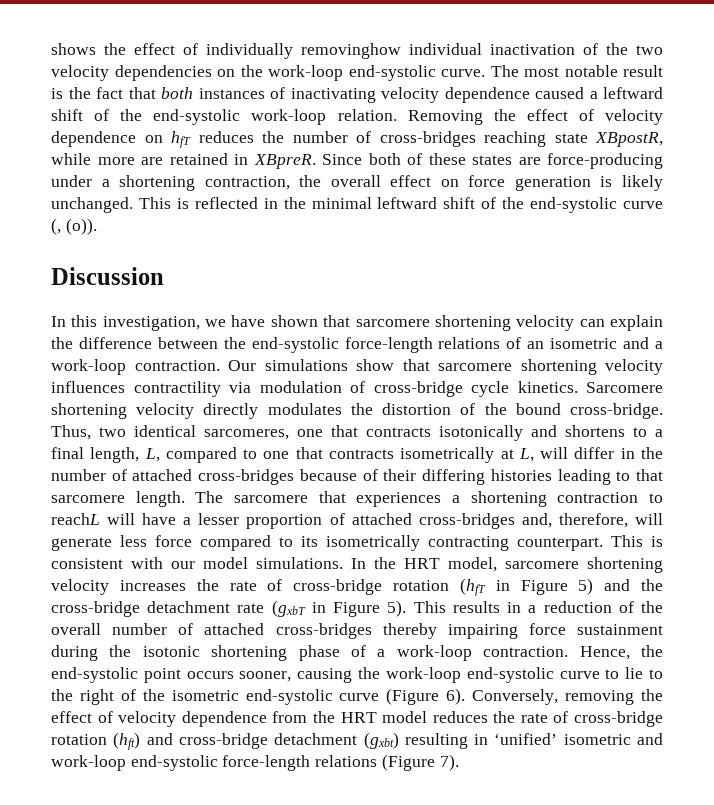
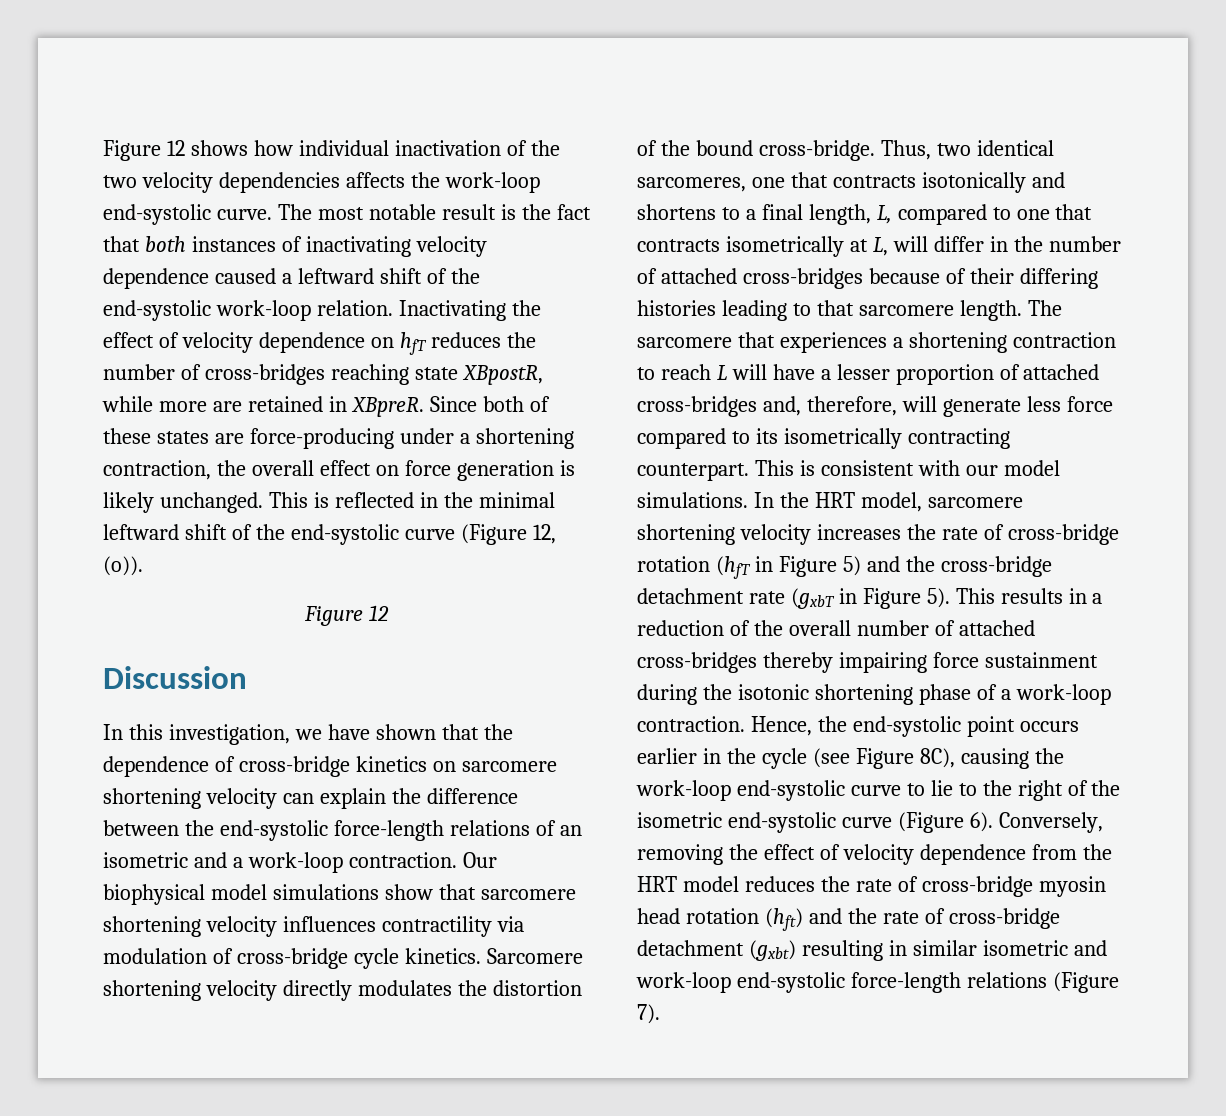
[51,43,401,59] shows the effect of individually removinghow -> [103,140,293,161] Figure 12 shows how
[217,69,235,77] on -> [345,172,405,188] affects
[407,110,483,125] Removing -> [398,300,506,321] Inactivating
[51,218,61,235] (, -> [460,524,556,545] (Figure 12,
(97, 226) none -> [304,605,389,626] // Figure 12
(351, 321) none -> [483,724,513,740] [103,756,456,777] the dependence of cross-bridge kinetics on
(256, 365) none -> [103,884,267,905] biophysical model
[51,513,100,525] reachL -> [660,364,727,380] reach L
[239,671,292,682] sooner, -> [637,748,955,769] earlier in the cycle (see Figure 8C),
(663, 719) none -> [1038,876,1106,897] [637,908,680,924] myosin head
(173, 739) none -> [847,908,945,924] the rate of
[494,733,558,745] ‘unified’ -> [912,940,977,956] similar

